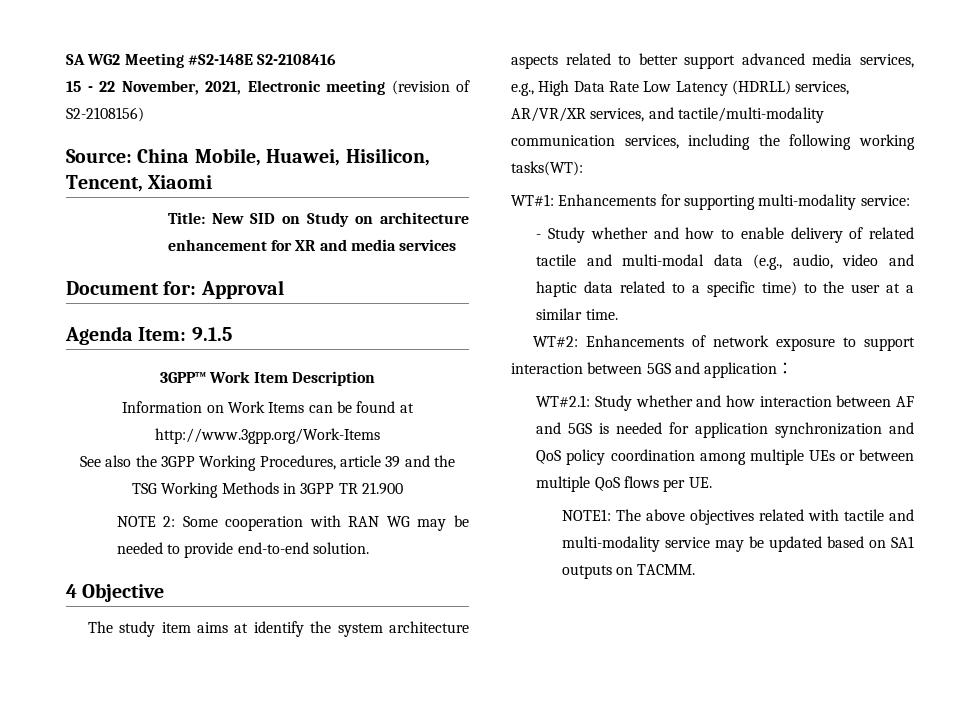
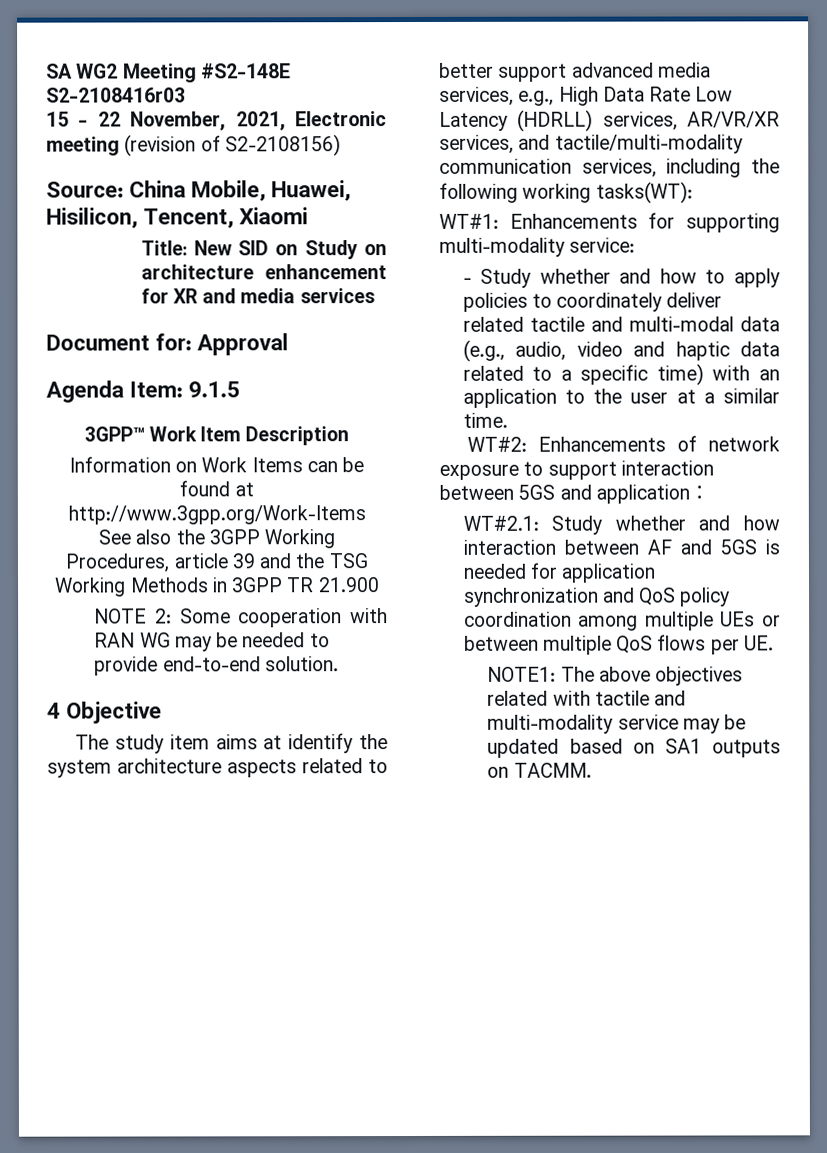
[257,54,337,65] S2-2108416 -> [46,87,186,103] S2-2108416r03
[740,227,864,243] enable delivery of -> [734,268,780,288] [462,292,723,312] apply policies to coordinately deliver
(797, 288) none -> [712,365,780,381] [462,388,557,408] with an application

